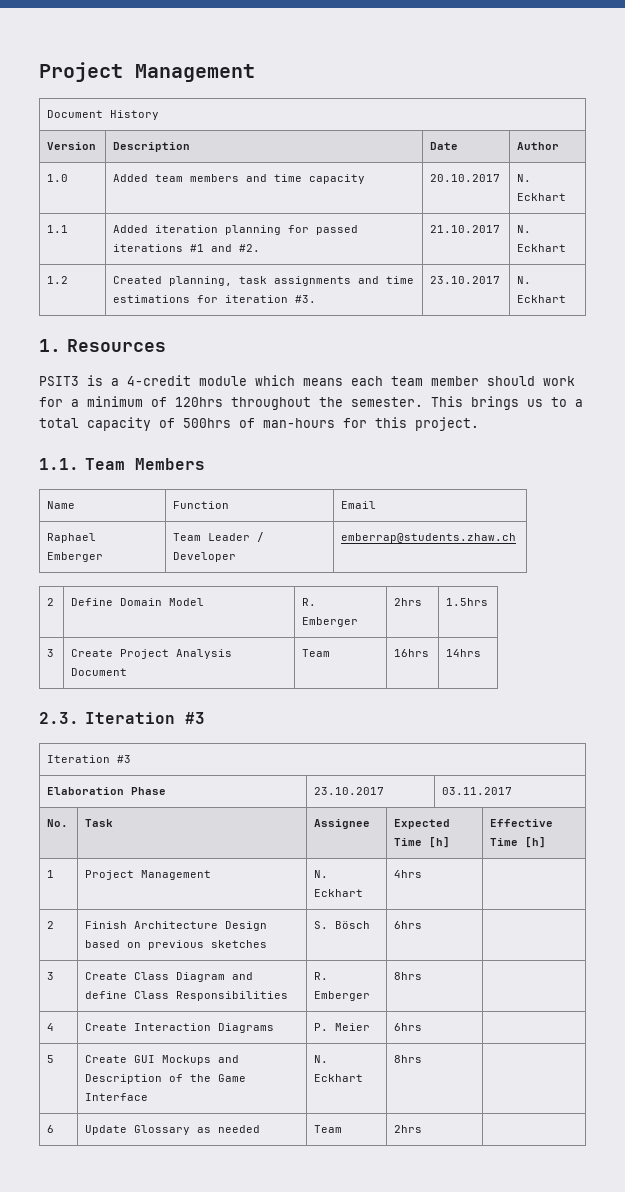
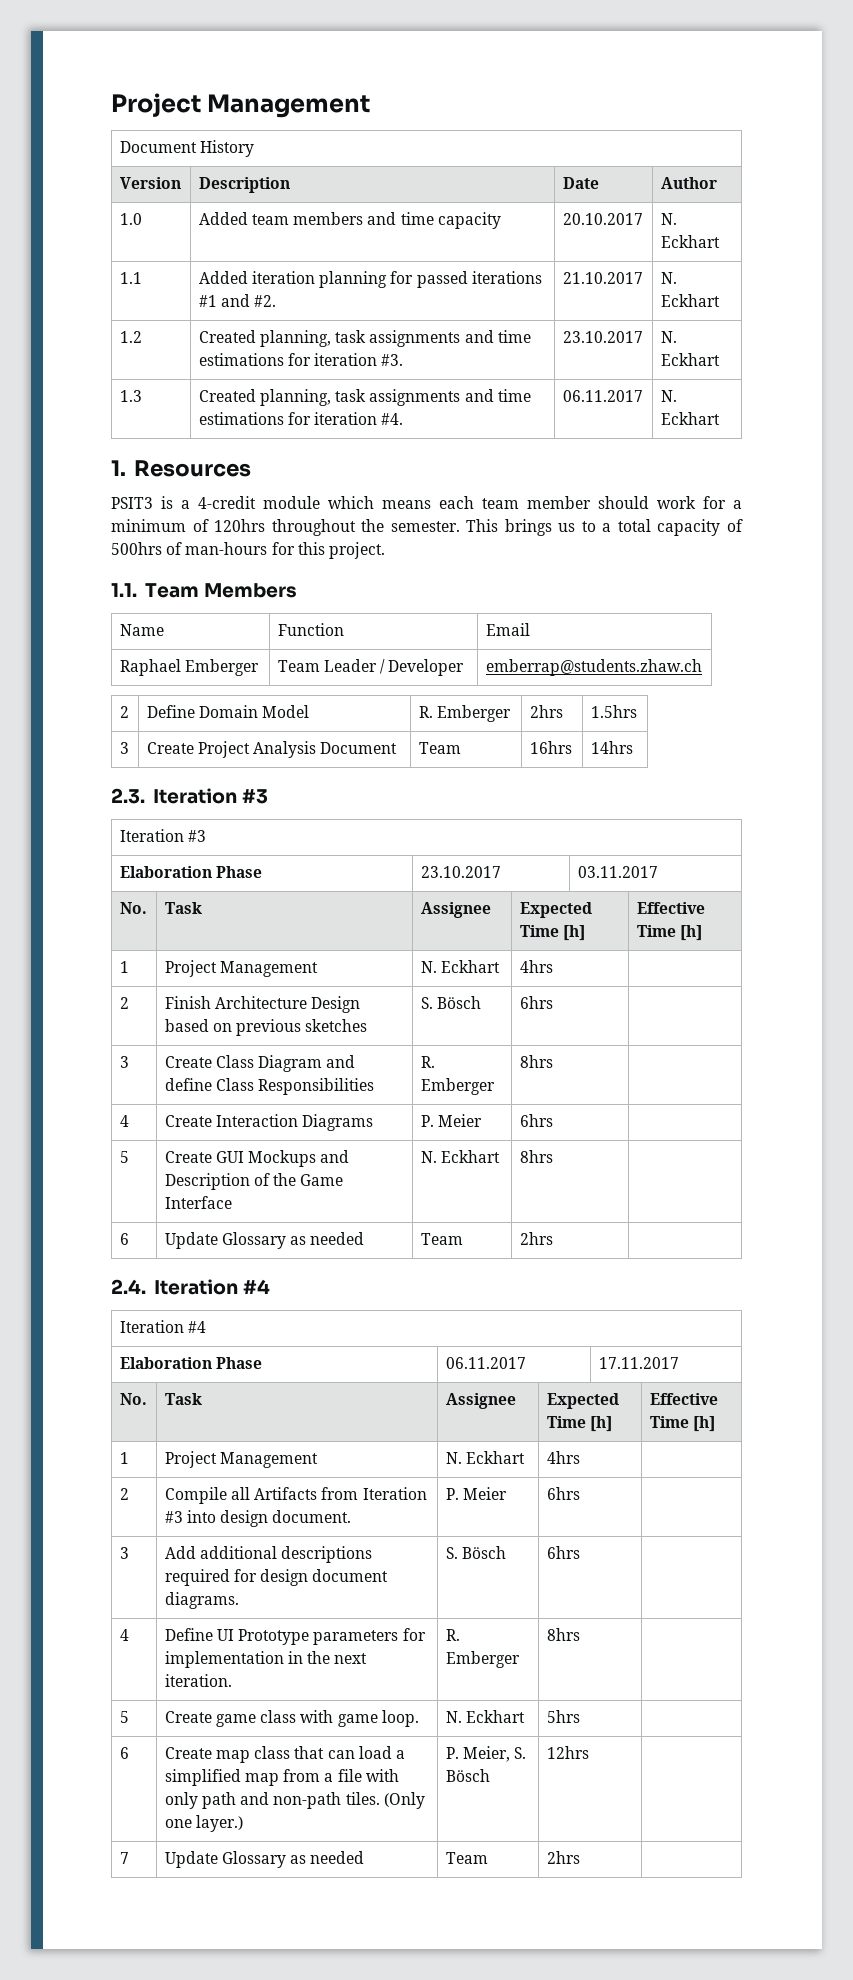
(567, 299) none -> [119,390,142,402] [198,389,531,406] [198,412,404,425] [562,390,643,402] [660,390,677,402] [660,412,720,425] // 1.3 | Created planning, task assignments and time estimations for iteration #4. | 06.11.2017 | N. Eckhart
(423, 1129) none -> [111,1279,270,1295] [119,1320,207,1333] [119,1357,263,1369] [445,1357,526,1369] [598,1357,679,1369] [119,1393,147,1405] [164,1393,202,1405] [445,1393,516,1409] [546,1393,619,1409] [546,1416,613,1432] [649,1393,718,1405] [649,1416,716,1432] [119,1452,129,1464] [164,1451,319,1468] [445,1451,526,1464] [546,1451,580,1464] [119,1488,129,1500] [164,1487,427,1504] [164,1510,352,1527] [445,1487,508,1500] [546,1487,580,1500] [119,1547,129,1559] [164,1546,373,1563] [164,1569,389,1586] [164,1592,239,1609] [445,1546,507,1559] [546,1546,580,1559] [119,1629,129,1641] [164,1628,426,1645] [164,1651,368,1668] [164,1674,232,1687] [445,1629,460,1641] [445,1651,520,1668] [546,1628,580,1641] [119,1711,129,1723] [164,1710,419,1727] [445,1710,526,1723] [546,1710,580,1723] [119,1747,129,1759] [164,1746,405,1763] [164,1769,399,1786] [164,1792,425,1809] [164,1815,244,1832] [445,1746,527,1762] [445,1769,490,1782] [546,1746,589,1759] [119,1852,129,1864] [164,1851,365,1868] [445,1852,488,1864] [546,1851,580,1864] // 2.4. Iteration #4 // Iteration #4 // Elaboration Phase | 06.11.2017 | 17.11.2017 // No. | Task | Assignee | Expected Time [h] | Effective Time [h] // 1 | Project Management | N. Eckhart | 4hrs | // 2 | Compile all Artifacts from Iteration #3 into design document. | P. Meier | 6hrs | // 3 | Add additional descriptions required for design document diagrams. | S. Bösch | 6hrs | // 4 | Define UI Prototype parameters for implementation in the next iteration. | R. Emberger | 8hrs | // 5 | Create game class with game loop. | N. Eckhart | 5hrs | // 6 | Create map class that can load a simplified map from a file with only path and non-path tiles. (Only one layer.) | P. Meier, S. Bösch | 12hrs | // 7 | Update Glossary as needed | Team | 2hrs |

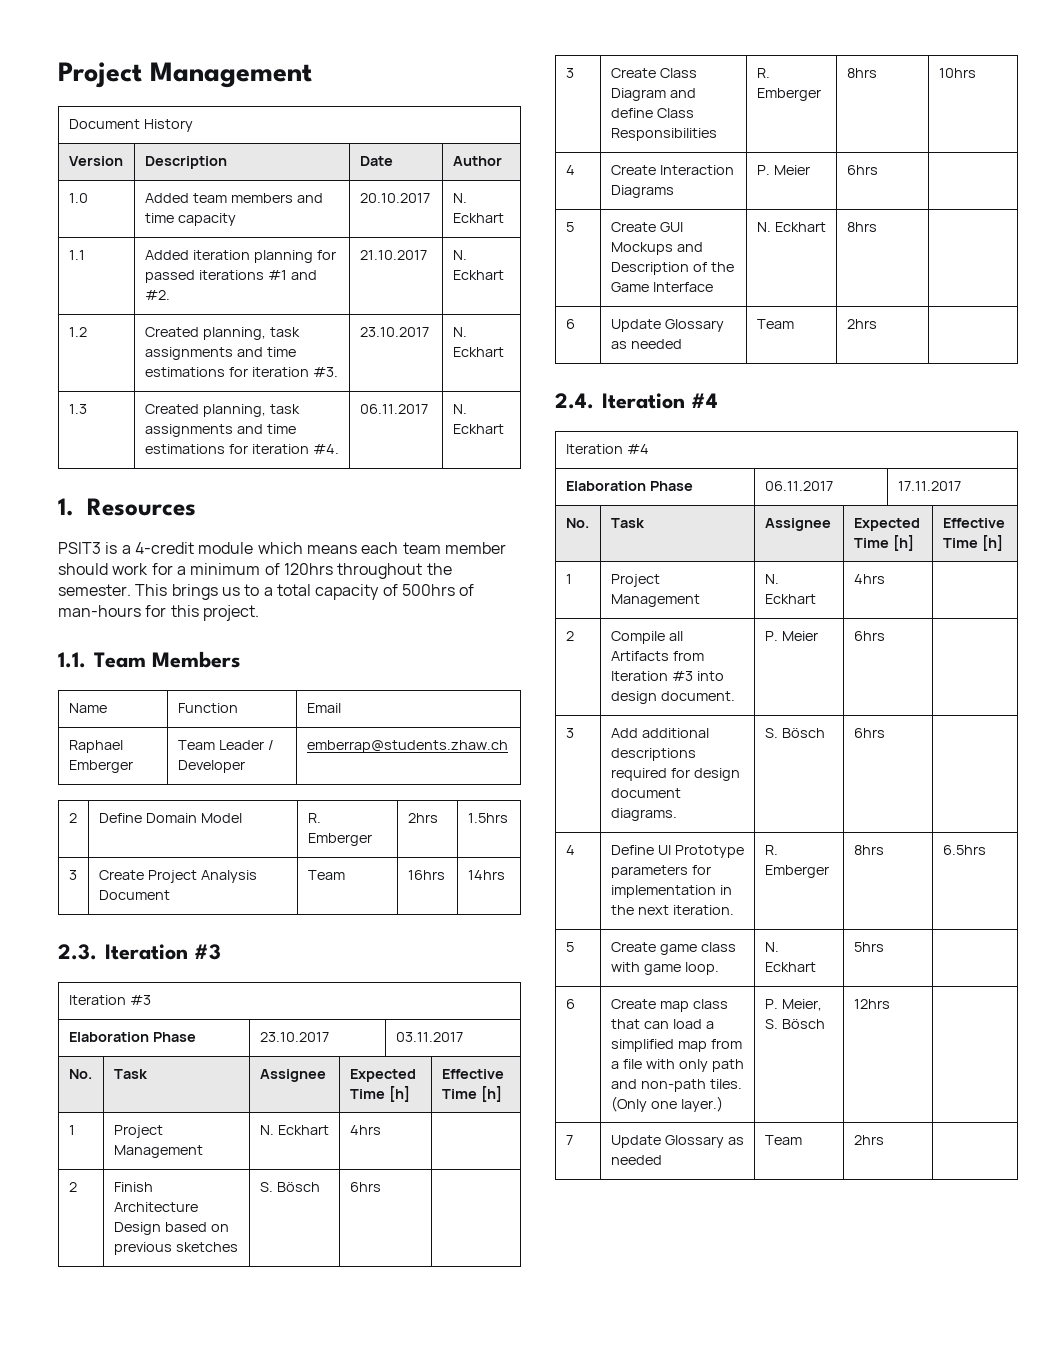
(553, 1061) none -> [938,68,976,78] 10hrs
(580, 1634) none -> [942,845,986,855] 6.5hrs

